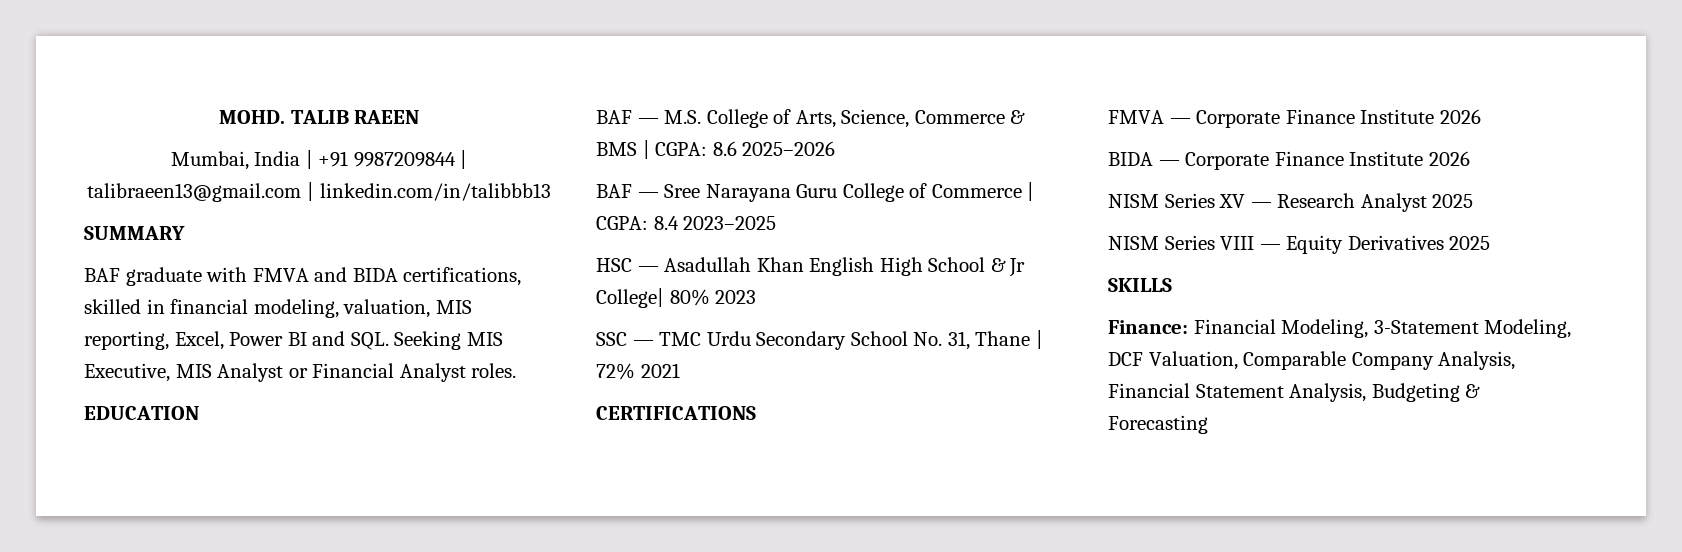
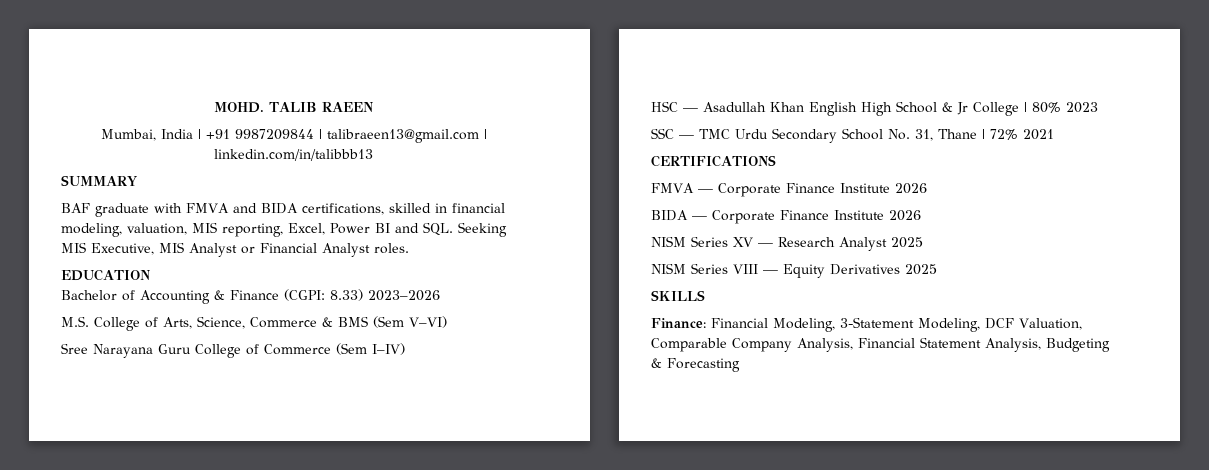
[596,110,659,124] BAF — -> [61,289,440,304] Bachelor of Accounting & Finance (CGPI: 8.33) 2023–2026 //
[642,140,836,159] [596,184,659,198] | CGPA: 8.6 2025–2026 // BAF — -> [373,316,447,328] (Sem V–VI) //
[1027,182,1035,201] [596,216,777,230] | CGPA: 8.4 2023–2025 -> [336,343,405,355] (Sem I–IV)
[596,288,664,308] College| -> [973,102,1027,116] College |

